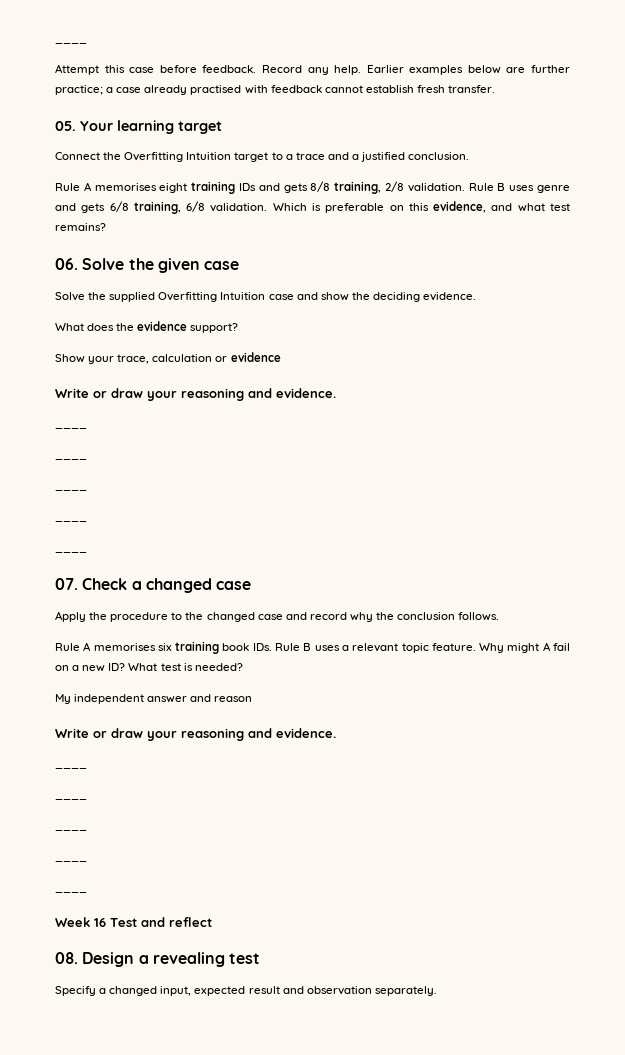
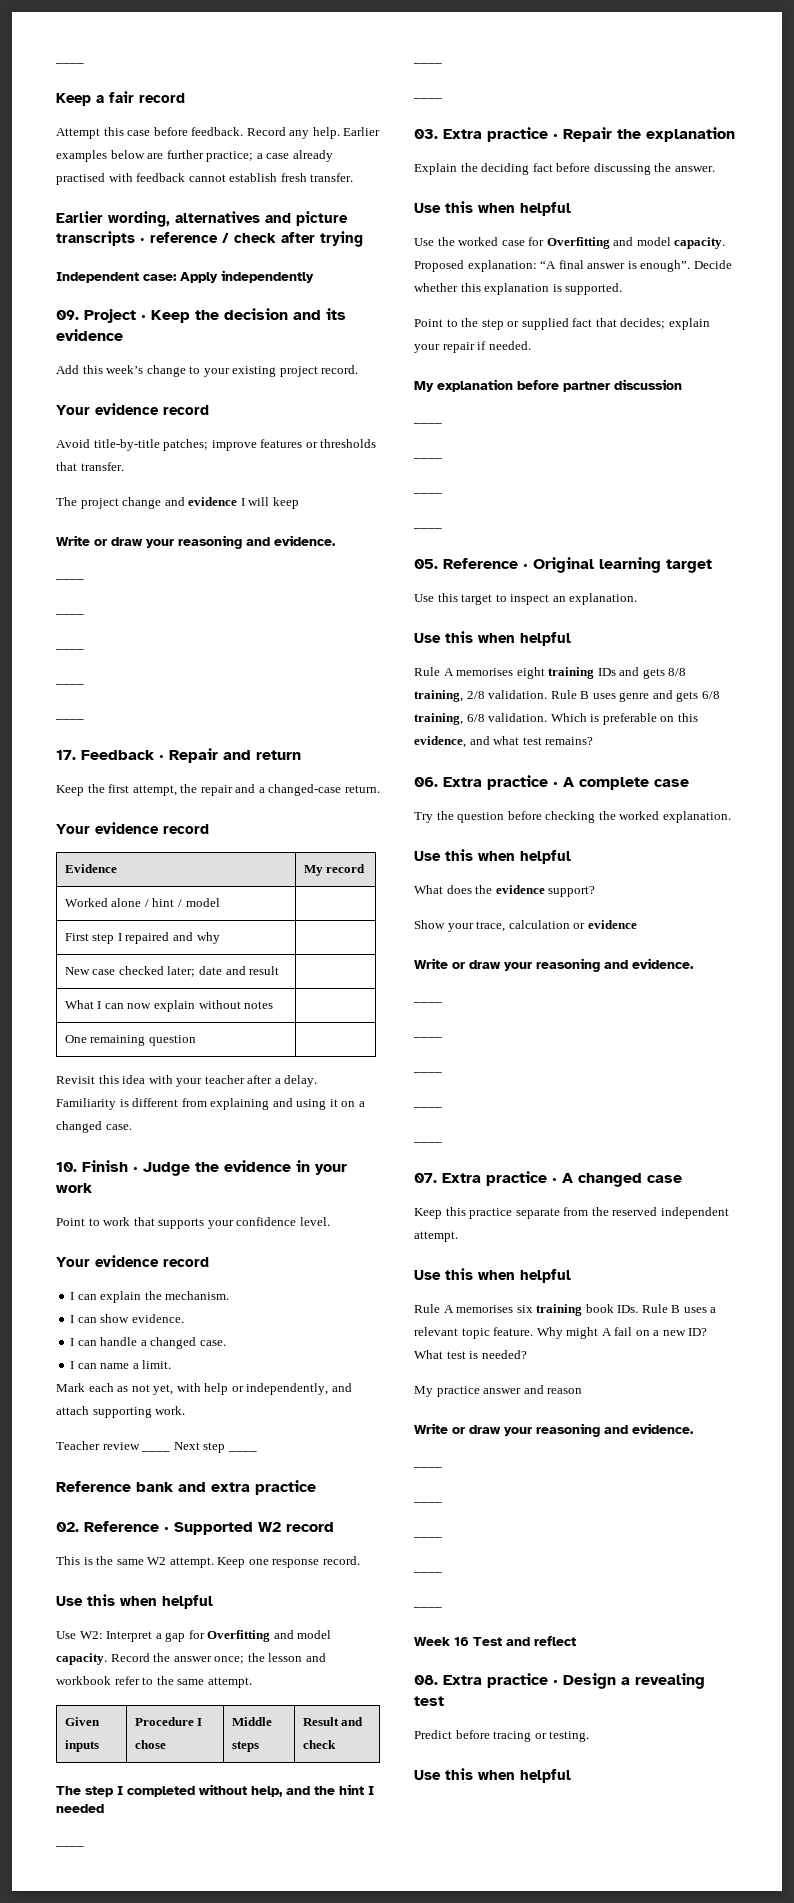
[55,42,87,44] ____ -> [55,62,84,64] [56,91,185,106] ____ // Keep a fair record
[55,120,222,134] [55,152,470,162] 05. Your learning target // Connect the Overfitting Intuition target to a trace and a justified conclusion. -> [56,211,348,227] [56,231,363,247] [56,270,314,283] [56,308,346,323] [56,329,123,341] [56,365,359,377] [56,403,209,415] [56,439,377,451] [56,462,124,471] [56,497,299,509] [56,535,336,549] [55,578,84,580] [55,613,84,615] [55,648,84,650] [55,683,84,685] [55,718,84,720] [56,748,301,763] [56,784,380,796] [56,822,209,834] [64,864,117,873] [303,864,366,876] [64,898,220,907] [64,932,220,944] [64,966,280,977] [64,1000,274,1012] [64,1035,196,1046] [56,1075,318,1087] [56,1098,365,1110] [56,1121,132,1133] [56,1160,347,1176] [56,1183,93,1193] [56,1217,330,1229] [56,1255,209,1267] [70,1291,230,1303] [70,1314,184,1323] [70,1337,226,1349] [70,1360,172,1369] [56,1383,352,1395] [56,1406,186,1418] [56,1441,140,1450] [141,1450,171,1452] [173,1442,257,1453] [56,1480,316,1495] [56,1521,334,1535] [56,1556,360,1568] [56,1594,213,1609] [56,1630,332,1642] [56,1653,326,1665] [56,1676,252,1688] [64,1717,100,1726] [64,1740,99,1752] [134,1717,203,1726] [134,1740,166,1749] [231,1717,272,1726] [231,1741,259,1752] [302,1717,364,1726] [302,1740,336,1749] [56,1784,374,1797] [56,1804,104,1813] [55,1845,84,1847] [413,62,442,64] [413,97,442,99] [414,127,735,142] [414,163,715,175] [414,201,571,216] [414,237,726,249] [414,260,732,272] [414,283,623,295] [414,318,710,330] [414,341,531,353] [414,379,682,392] [413,422,442,424] [413,457,442,459] [413,492,442,494] [413,527,442,529] [414,557,712,573] [414,593,638,605] [414,631,571,646] Earlier wording, alternatives and picture transcripts · reference / check after trying // Independent case: Apply independently // 09. Project · Keep the decision and its evidence // Add this week’s change to your existing project record. // Your evidence record // Avoid title-by-title patches; improve features or thresholds that transfer. // The project change and evidence I will keep // Write or draw your reasoning and evidence. // ____ // ____ // ____ // ____ // ____ // 17. Feedback · Repair and return // Keep the first attempt, the repair and a changed-case return. // Your evidence record // Evidence | My record // Worked alone / hint / model | // First step I repaired and why | // New case checked later; date and result | // What I can now explain without notes | // One remaining question | // Revisit this idea with your teacher after a delay. Familiarity is different from explaining and using it on a changed case. // 10. Finish · Judge the evidence in your work // Point to work that supports your confidence level. // Your evidence record // I can explain the mechanism. // I can show evidence. // I can handle a changed case. // I can name a limit. // Mark each as not yet, with help or independently, and attach supporting work. // Teacher review ____ Next step ____ // Reference bank and extra practice // 02. Reference · Supported W2 record // This is the same W2 attempt. Keep one response record. // Use this when helpful // Use W2: Interpret a gap for Overfitting and model capacity. Record the answer once; the lesson and workbook refer to the same attempt. // Given inputs | Procedure I chose | Middle steps | Result and check // The step I completed without help, and the hint I needed // ____ // ____ // ____ // 03. Extra practice · Repair the explanation // Explain the deciding fact before discussing the answer. // Use this when helpful // Use the worked case for Overfitting and model capacity. Proposed explanation: “A final answer is enough”. Decide whether this explanation is supported. // Point to the step or supplied fact that decides; explain your repair if needed. // My explanation before partner discussion // ____ // ____ // ____ // ____ // 05. Reference · Original learning target // Use this target to inspect an explanation. // Use this when helpful
[82,258,240,273] [55,292,477,302] Solve the given case // Solve the supplied Overfitting Intuition case and show the deciding evidence. -> [443,775,689,790] [414,811,731,823] [414,849,571,864] Extra practice · A complete case // Try the question before checking the worked explanation. // Use this when helpful
[82,578,252,593] [55,611,500,622] Check a changed case // Apply the procedure to the changed case and record why the conclusion follows. -> [442,1171,682,1187] [414,1207,729,1219] [414,1231,458,1242] [414,1268,571,1283] Extra practice · A changed case // Keep this practice separate from the reserved independent attempt. // Use this when helpful
[74,694,145,704] independent -> [436,1386,480,1397] practice
(78, 958) none -> [443,1673,558,1688] Extra practice ·
[55,986,437,996] Specify a changed input, expected result and observation separately. -> [414,1730,590,1742] [414,1768,571,1783] Predict before tracing or testing. // Use this when helpful

